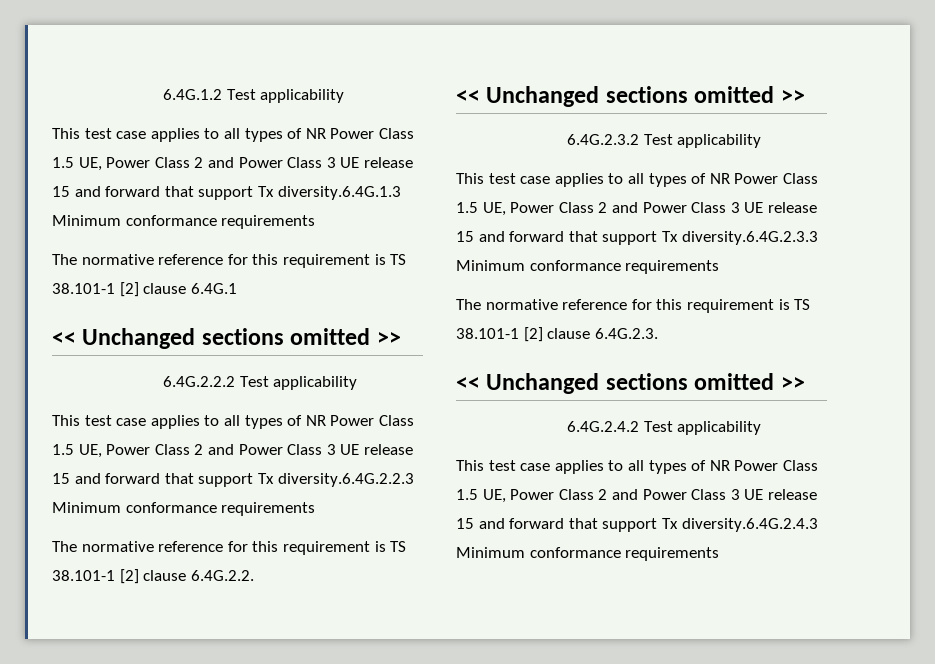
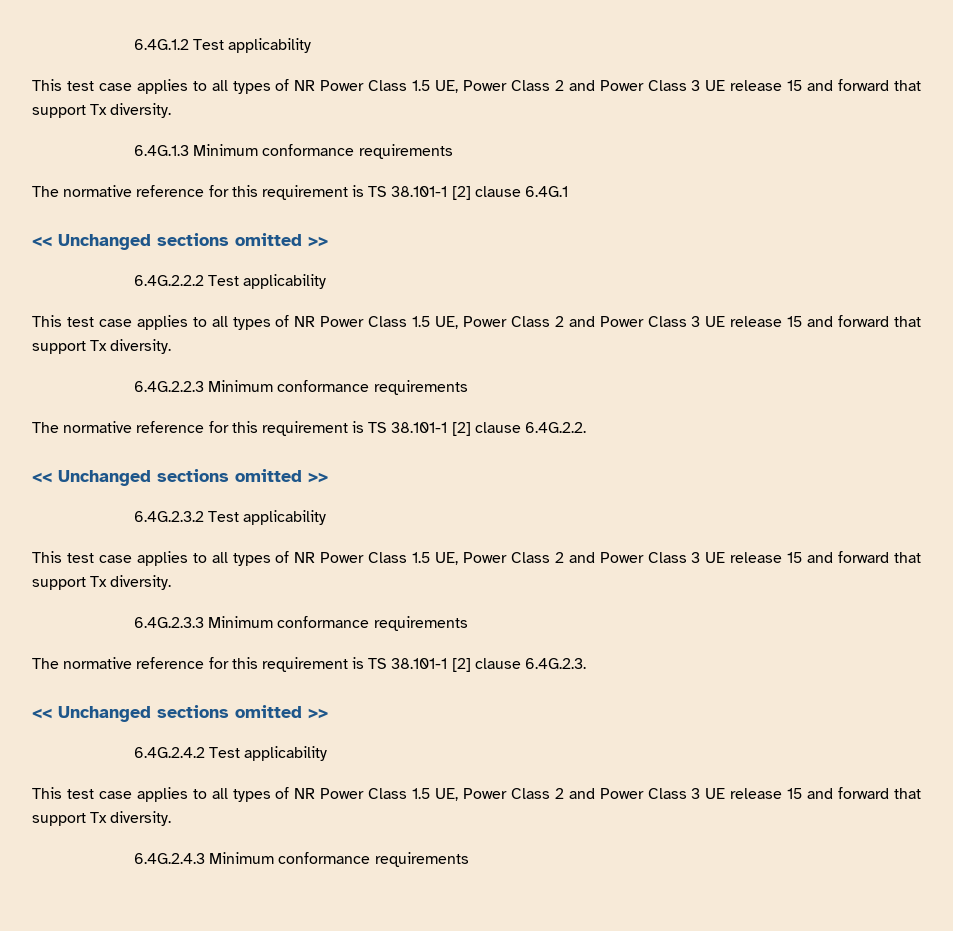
[277,186,401,200] diversity.6.4G.1.3 -> [110,103,172,118] [134,145,190,156] diversity. // 6.4G.1.3
[277,473,414,487] diversity.6.4G.2.2.3 -> [110,339,172,354] [134,381,205,392] diversity. // 6.4G.2.2.3
[681,231,818,245] diversity.6.4G.2.3.3 -> [110,575,172,590] [134,617,205,628] diversity. // 6.4G.2.3.3
[681,518,818,532] diversity.6.4G.2.4.3 -> [110,811,172,826] [134,853,206,864] diversity. // 6.4G.2.4.3

